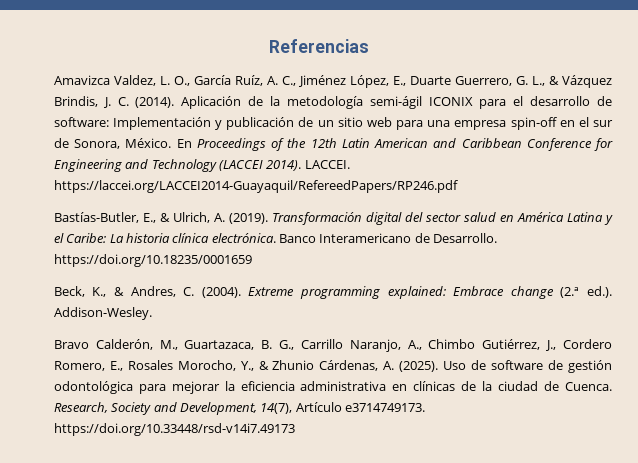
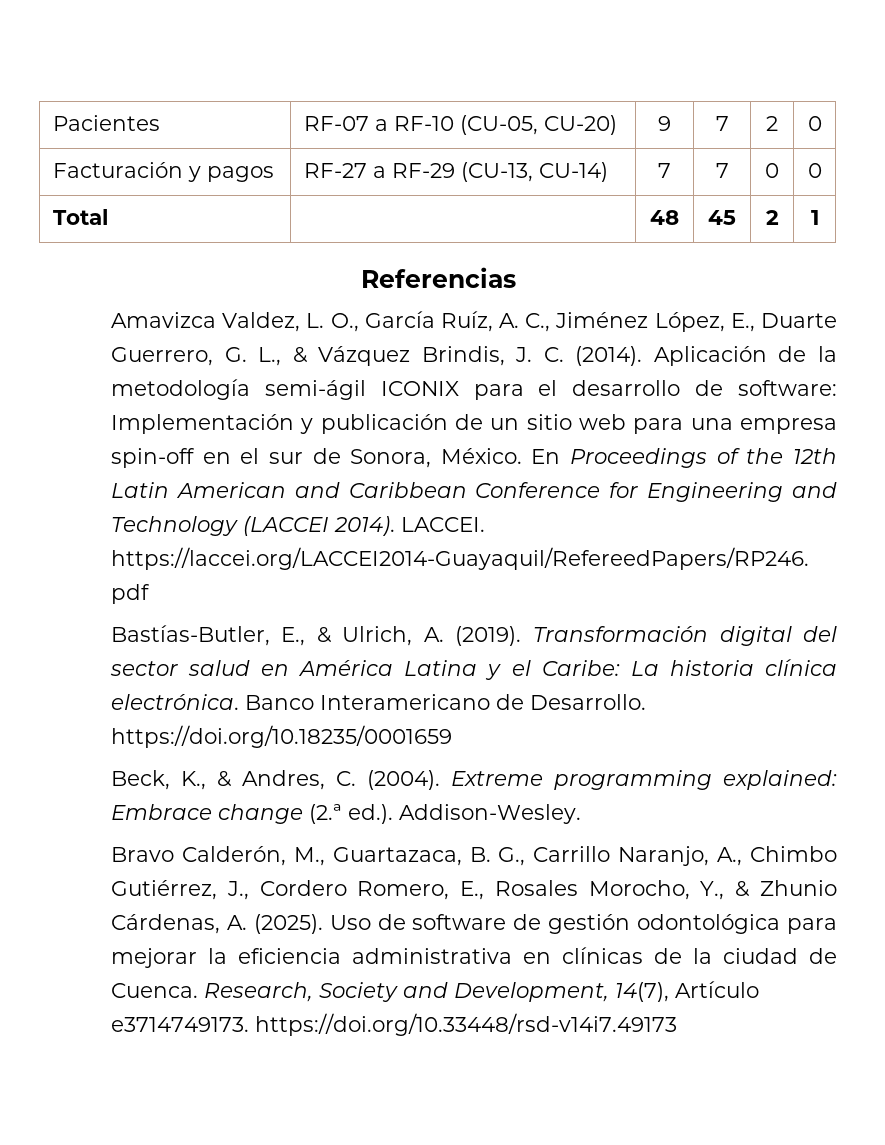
(269, 46) none -> [52,115,160,131] [303,115,617,135] [658,116,671,131] [715,116,729,131] [766,116,778,131] [807,116,822,131] [52,162,274,182] [303,162,608,182] [658,163,671,178] [715,163,729,178] [765,163,779,178] [807,163,822,178] [52,209,108,225] [650,210,679,225] [708,210,736,225] [765,210,779,225] [810,210,819,225] Pacientes | RF-07 a RF-10 (CU-05, CU-20) | 9 | 7 | 2 | 0 // Facturación y pagos | RF-27 a RF-29 (CU-13, CU-14) | 7 | 7 | 0 | 0 // Total | | 48 | 45 | 2 | 1 //

